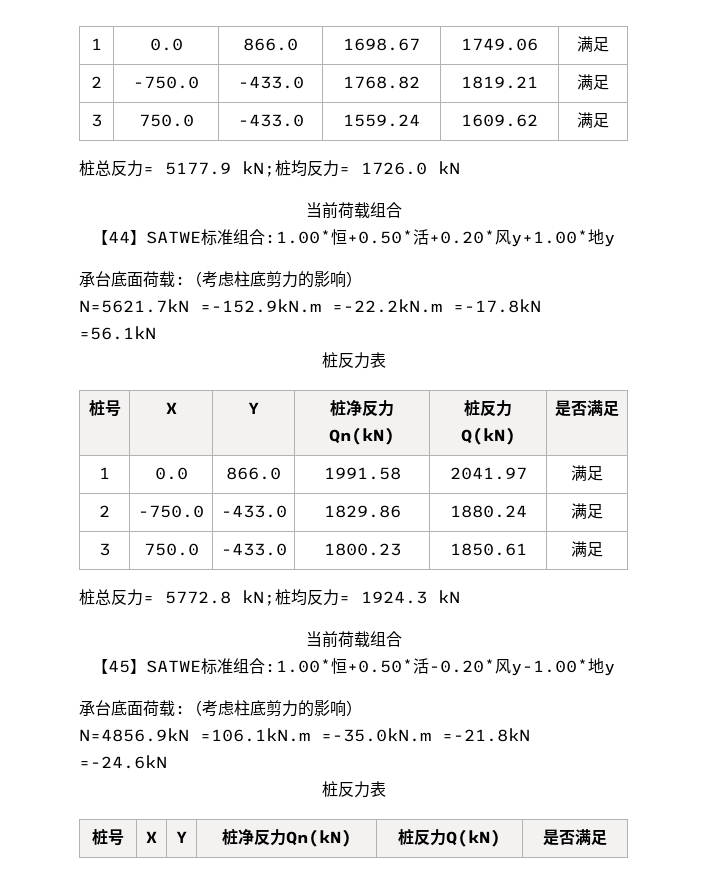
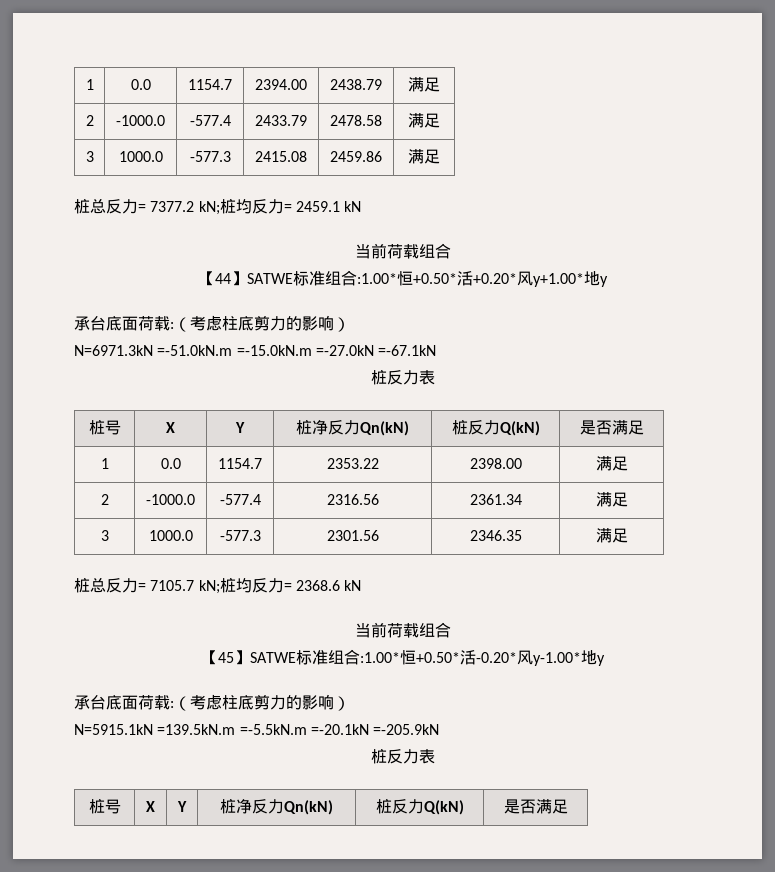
[91,38,102,50] [149,38,183,51] [243,38,298,51] [343,38,420,51] [461,38,538,51] [577,36,609,52] [91,76,102,88] [133,76,199,89] [237,76,304,89] [343,76,420,89] [461,76,538,89] [577,74,609,90] [91,114,102,127] [138,114,194,127] [237,114,304,127] [343,114,420,127] [461,114,538,127] [577,112,609,128] [79,160,427,177] 1 | 0.0 | 866.0 | 1698.67 | 1749.06 | 满足 // 2 | -750.0 | -433.0 | 1768.82 | 1819.21 | 满足 // 3 | 750.0 | -433.0 | 1559.24 | 1609.62 | 满足 // 桩总反力= 5177.9 kN;桩均反力= 1726.0 -> [85,79,94,90] [130,79,151,90] [188,79,232,90] [255,79,307,90] [330,79,382,90] [408,77,440,92] [85,115,94,126] [116,115,165,126] [189,115,231,126] [255,115,307,126] [330,115,382,126] [408,113,440,128] [85,151,94,162] [118,151,163,162] [189,151,231,162] [255,151,307,162] [330,151,382,162] [408,149,440,164] [74,198,340,215] 1 | 0.0 | 1154.7 | 2394.00 | 2438.79 | 满足 // 2 | -1000.0 | -577.4 | 2433.79 | 2478.58 | 满足 // 3 | 1000.0 | -577.3 | 2415.08 | 2459.86 | 满足 // 桩总反力= 7377.2 kN;桩均反力= 2459.1
[79,299,541,313] [79,326,156,340] N=5621.7kN =-152.9kN.m =-22.2kN.m =-17.8kN =56.1kN -> [74,345,437,356] N=6971.3kN =-51.0kN.m =-15.0kN.m =-27.0kN =-67.1kN
[226,467,281,480] [323,467,401,480] [449,467,527,480] [571,465,603,481] [99,505,110,517] [138,505,204,518] [220,505,287,518] [323,505,401,518] [449,505,527,518] [571,503,603,519] [99,543,110,556] [143,543,199,556] [220,543,287,556] [323,543,401,556] [449,543,527,556] [571,541,603,557] [79,589,427,606] 866.0 | 1991.58 | 2041.97 | 满足 // 2 | -750.0 | -433.0 | 1829.86 | 1880.24 | 满足 // 3 | 750.0 | -433.0 | 1800.23 | 1850.61 | 满足 // 桩总反力= 5772.8 kN;桩均反力= 1924.3 -> [218,458,262,469] [326,458,379,469] [469,458,522,469] [595,456,628,471] [100,494,109,505] [146,494,195,505] [219,494,261,505] [326,494,379,505] [469,494,522,505] [595,492,628,507] [100,530,109,541] [148,530,193,541] [219,530,261,541] [326,530,379,541] [469,530,522,541] [595,528,628,543] [74,577,340,594] 1154.7 | 2353.22 | 2398.00 | 满足 // 2 | -1000.0 | -577.4 | 2316.56 | 2361.34 | 满足 // 3 | 1000.0 | -577.3 | 2301.56 | 2346.35 | 满足 // 桩总反力= 7105.7 kN;桩均反力= 2368.6
[79,728,530,742] [79,755,167,769] N=4856.9kN =106.1kN.m =-35.0kN.m =-21.8kN =-24.6kN -> [74,724,440,735] N=5915.1kN =139.5kN.m =-5.5kN.m =-20.1kN =-205.9kN

